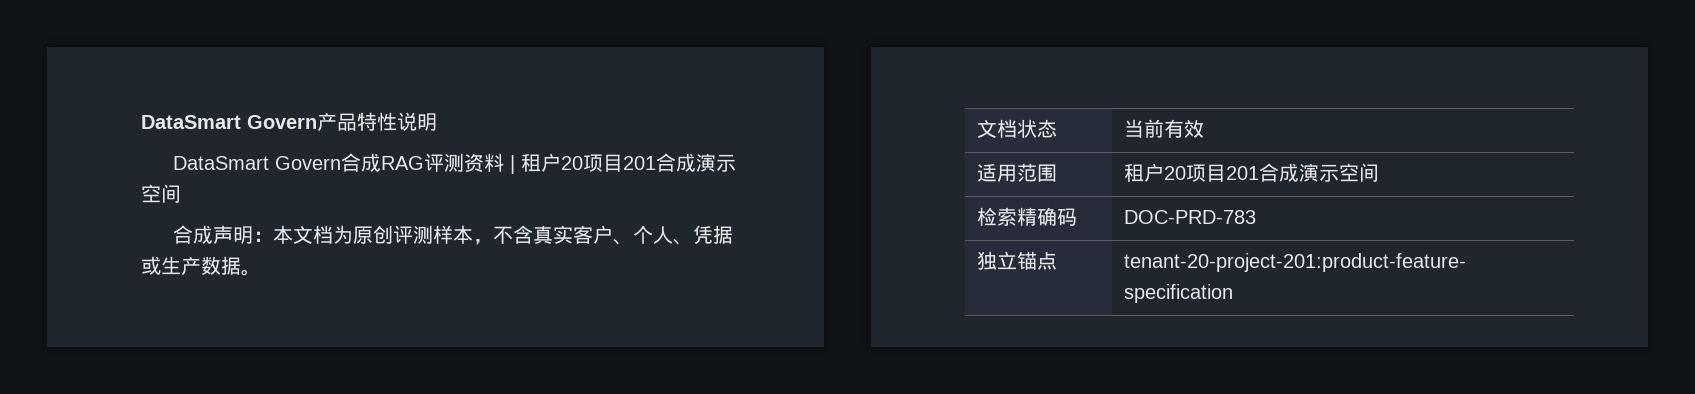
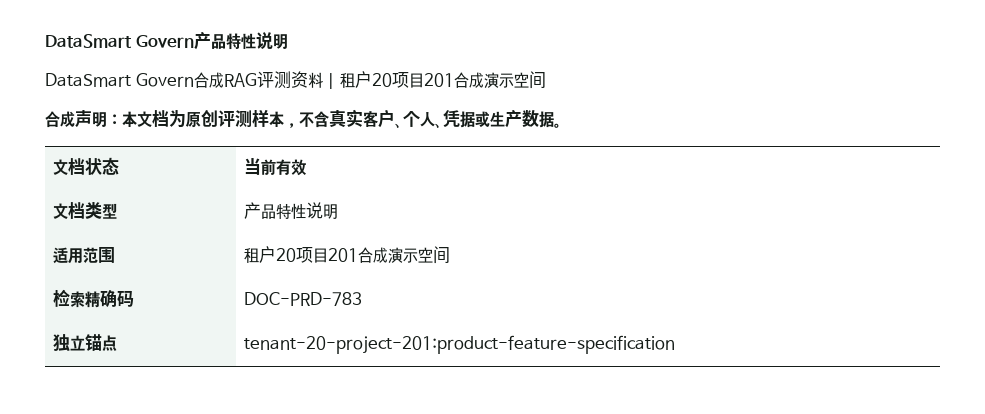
(1205, 128) none -> [53,202,118,219] [244,202,339,219] // 文档类型 | 产品特性说明

